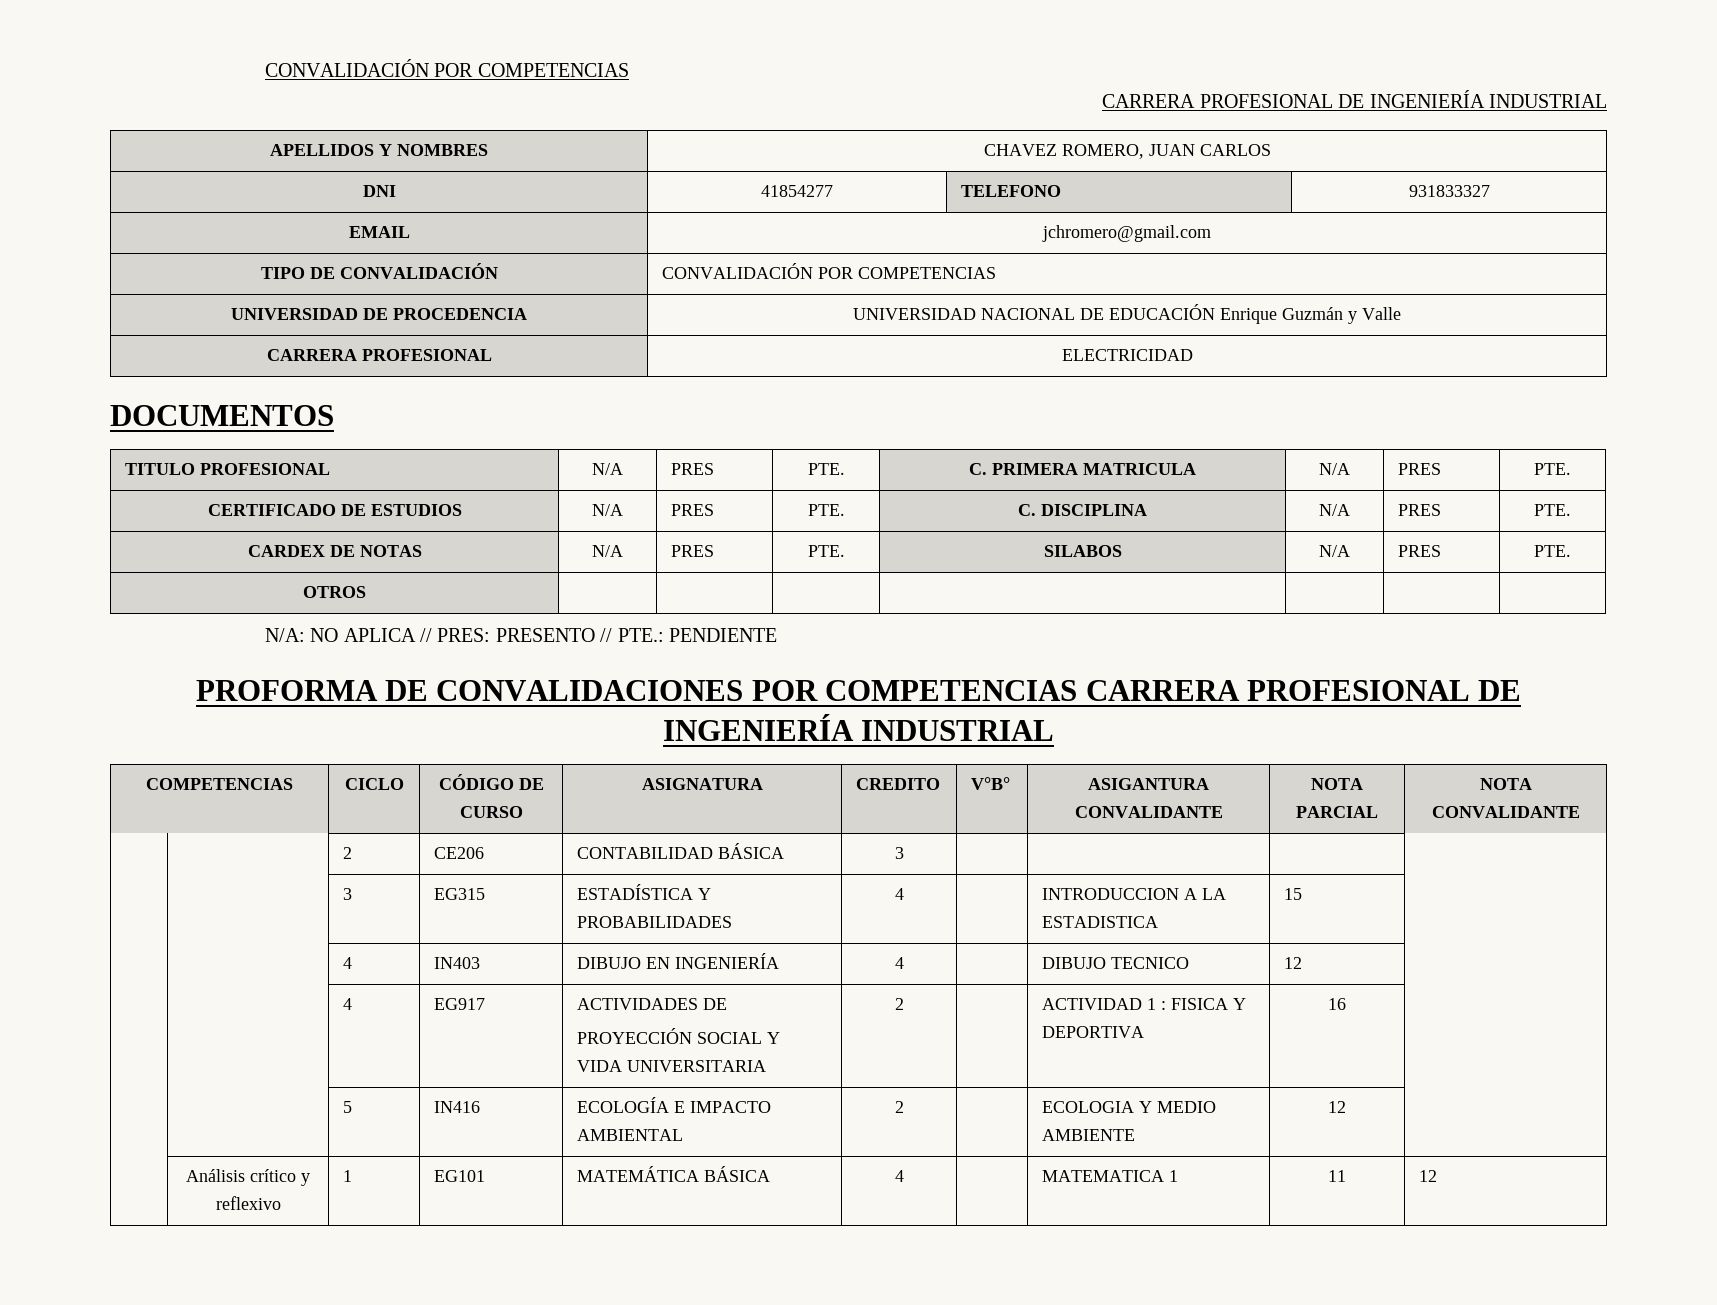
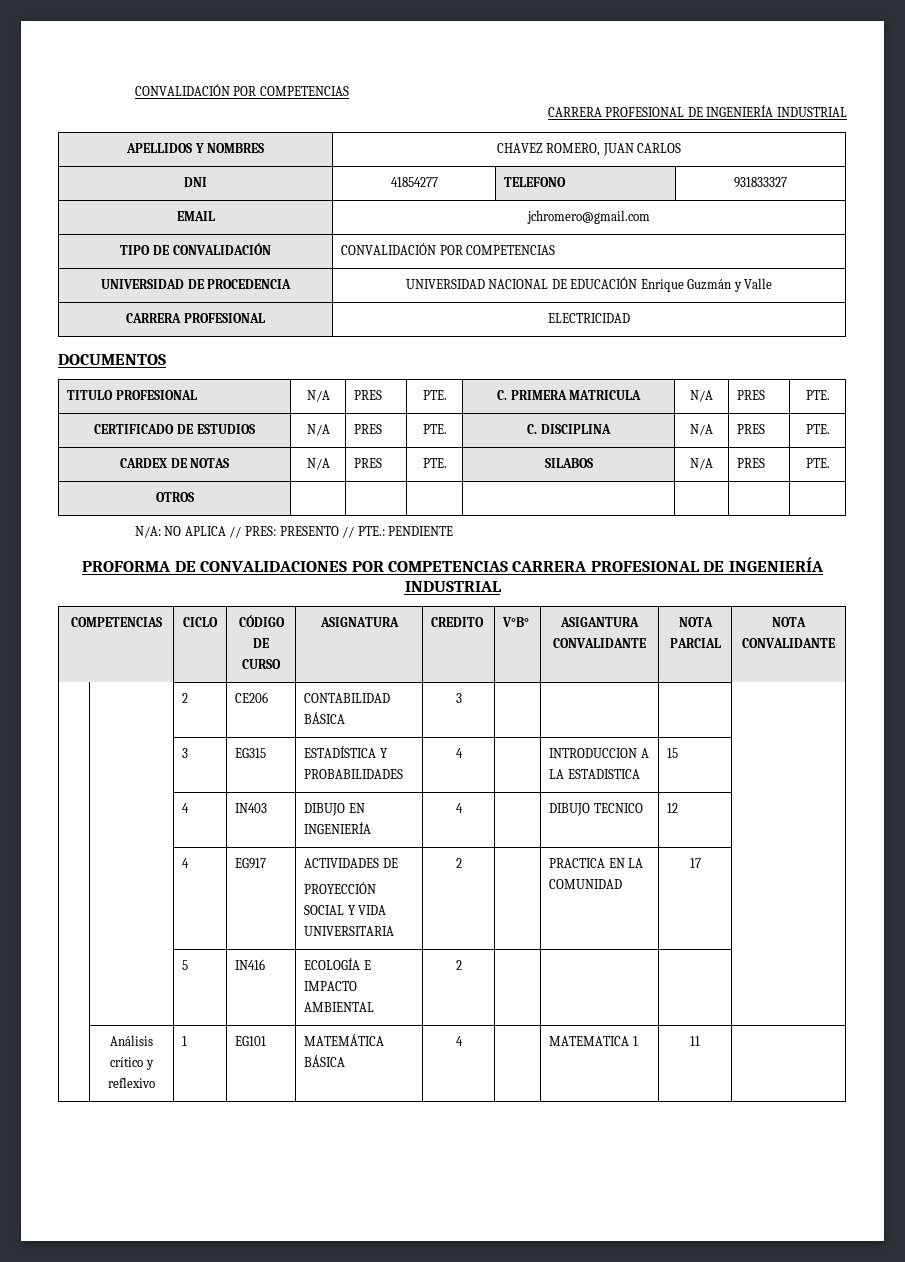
[1042,998,1247,1010] [1042,1026,1145,1038] [1328,998,1346,1010] ACTIVIDAD 1 : FISICA Y DEPORTIVA | 16 -> [549,858,644,868] [549,879,623,889] [689,858,701,868] PRACTICA EN LA COMUNIDAD | 17
[1042,1101,1217,1113] [1042,1129,1136,1141] [1328,1101,1346,1113] ECOLOGIA Y MEDIO AMBIENTE | 12 -> (462, 965) |
[1419,1170,1438,1182] 12 -> (700, 1041) none

